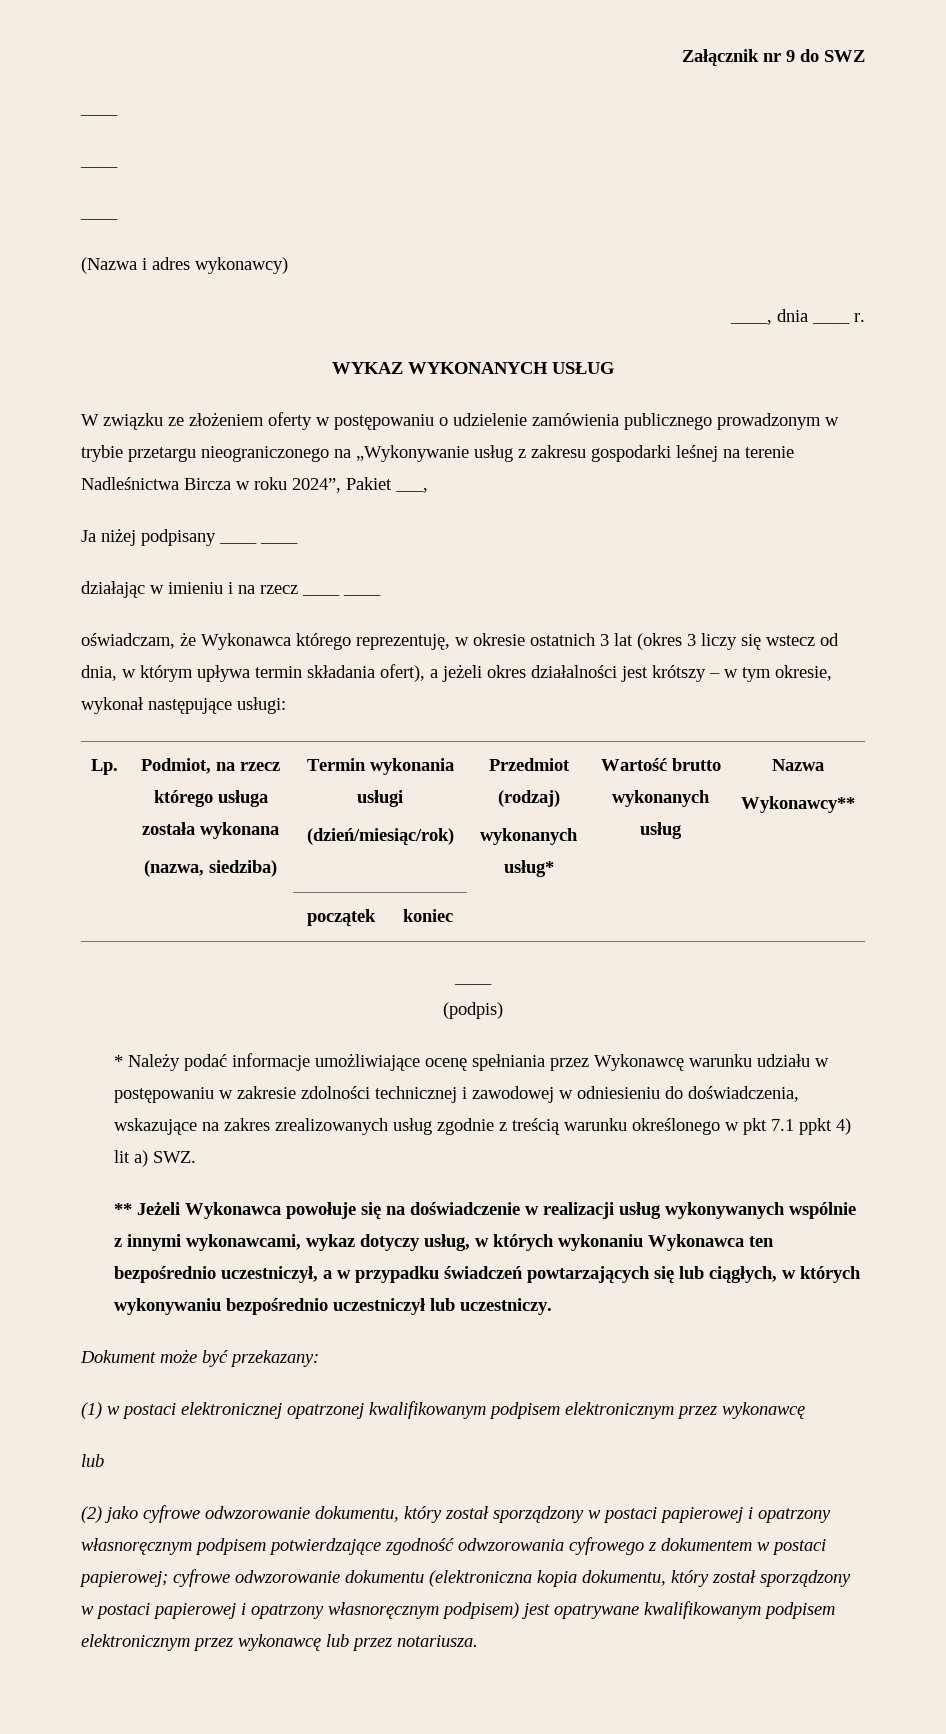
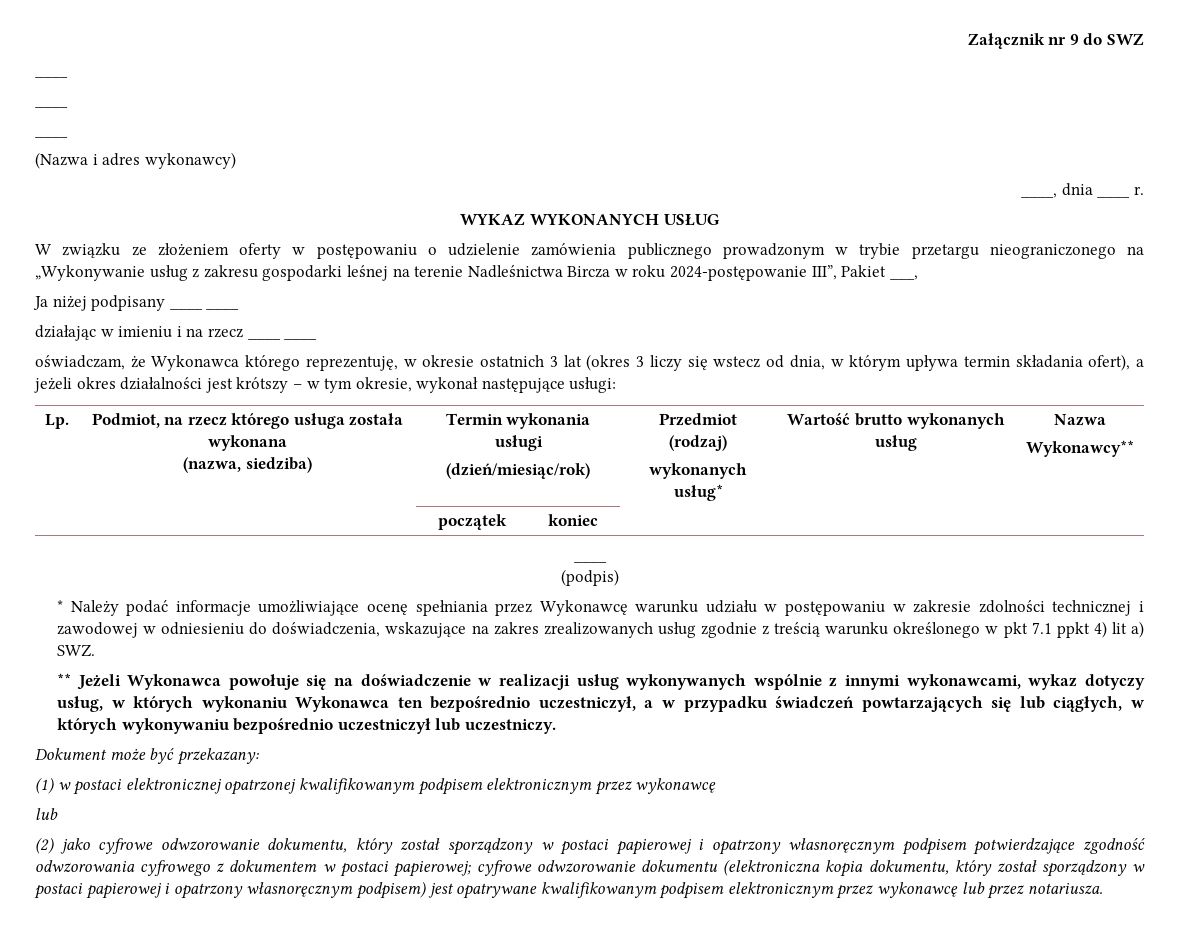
[292,478,341,493] 2024”, -> [670,265,837,281] 2024-postępowanie III”,

